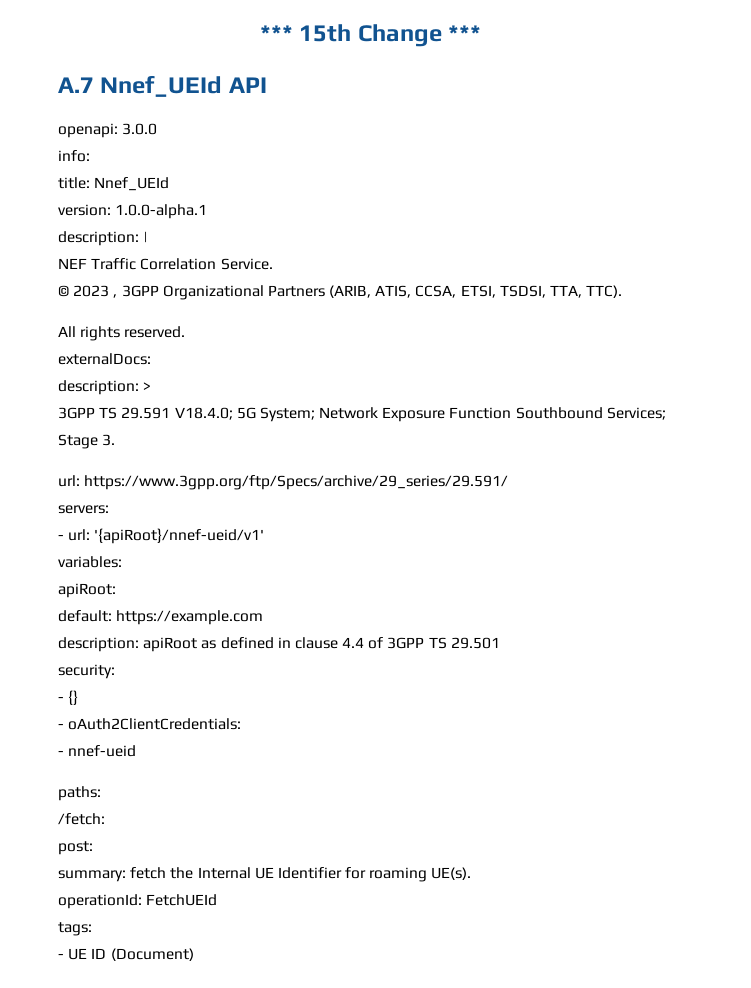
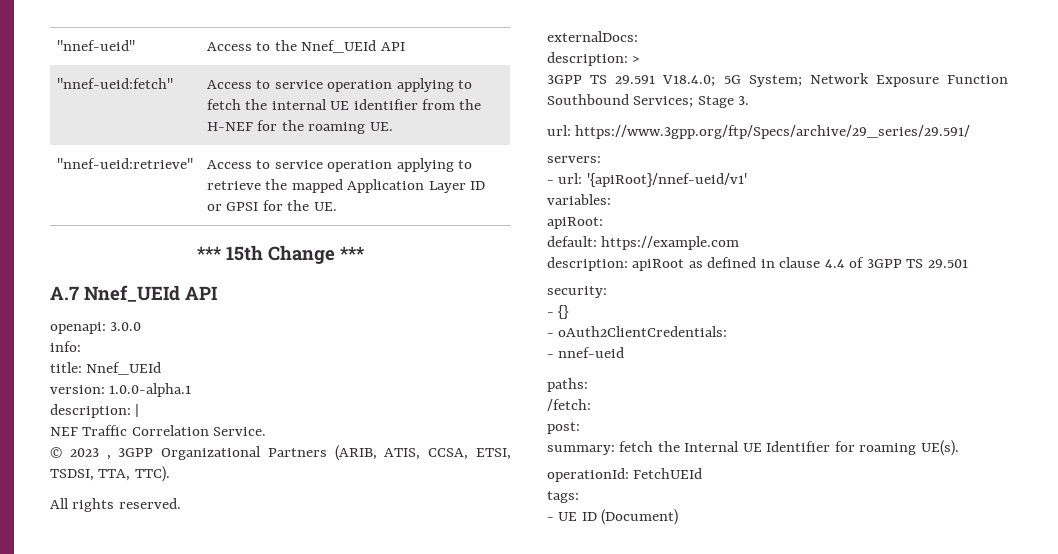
(259, 33) none -> [56,40,135,51] [206,40,405,53] [56,78,173,89] [206,78,473,92] [206,99,482,110] [206,120,393,134] [56,158,193,169] [206,158,473,172] [206,179,486,193] [206,200,337,211] "nnef-ueid" | Access to the Nnef_UEId API // "nnef-ueid:fetch" | Access to service operation applying to fetch the internal UE identifier from the H-NEF for the roaming UE. // "nnef-ueid:retrieve" | Access to service operation applying to retrieve the mapped Application Layer ID or GPSI for the UE. //

